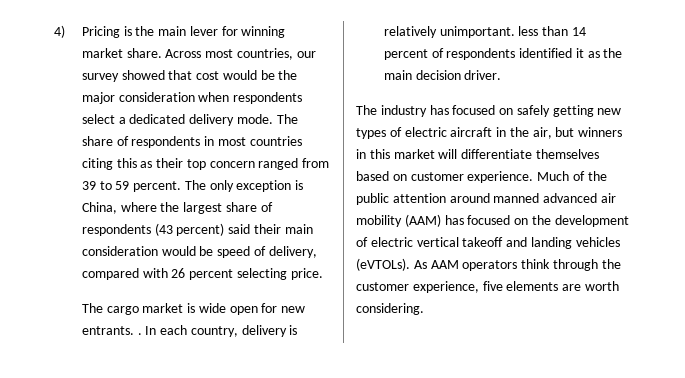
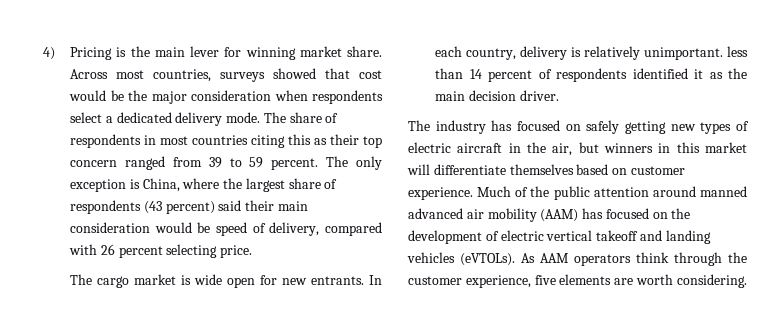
[296,51,316,58] [81,73,119,82] our survey -> [220,72,266,82] surveys
[137,333,142,335] . -> (365, 280) none

